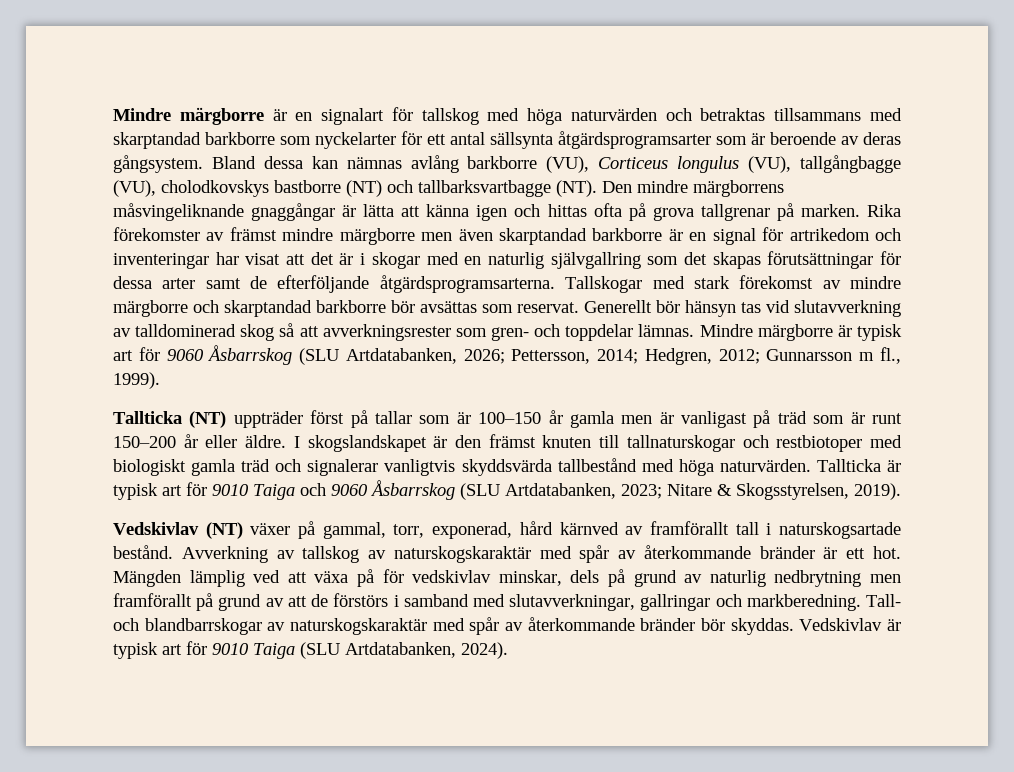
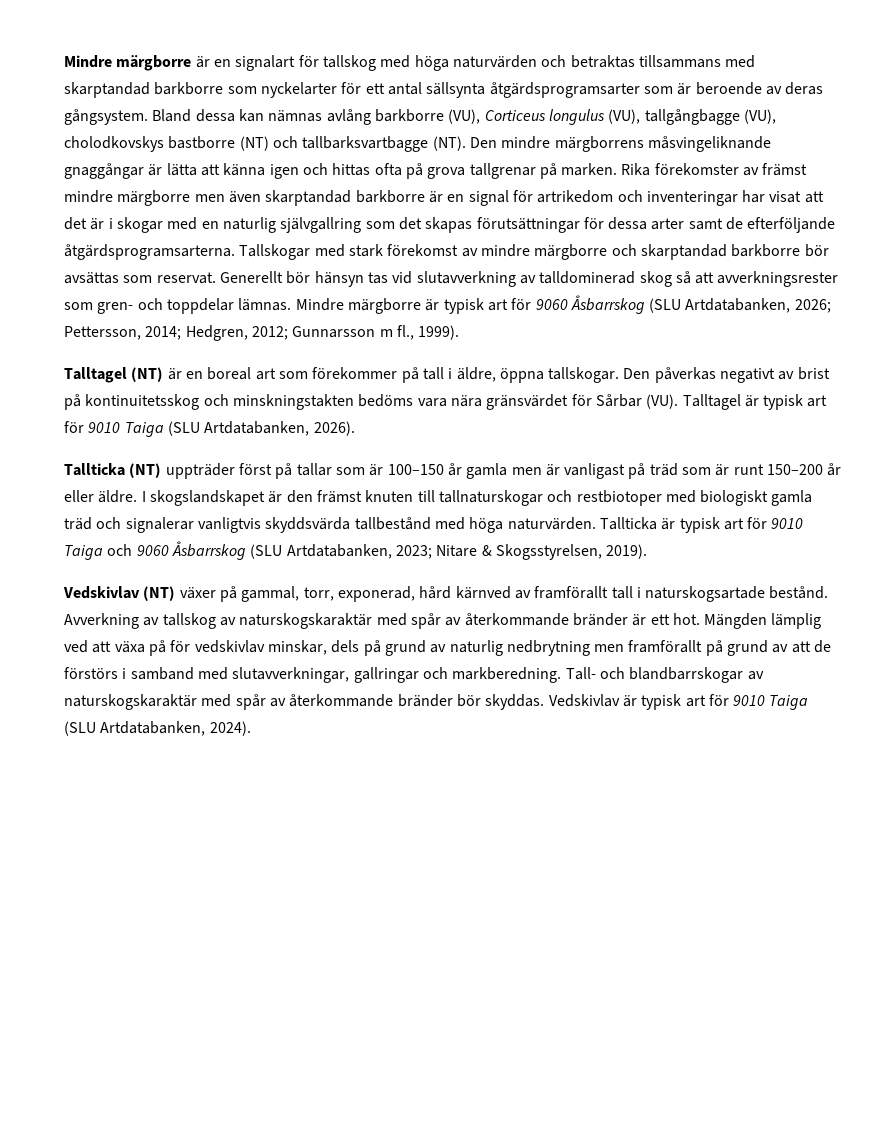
(160, 380) none -> [64,367,830,383] [64,394,828,410] [64,421,355,437] // Talltagel (NT) är en boreal art som förekommer på tall i äldre, öppna tallskogar. Den påverkas negativt av brist på kontinuitetsskog och minskningstakten bedöms vara nära gränsvärdet för Sårbar (VU). Talltagel är typisk art för 9010 Taiga (SLU Artdatabanken, 2026).

